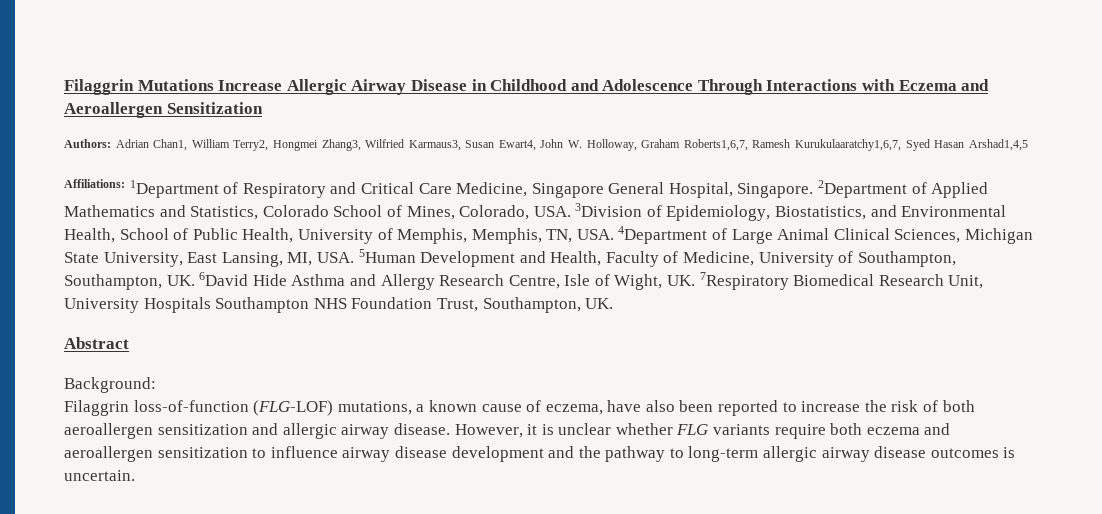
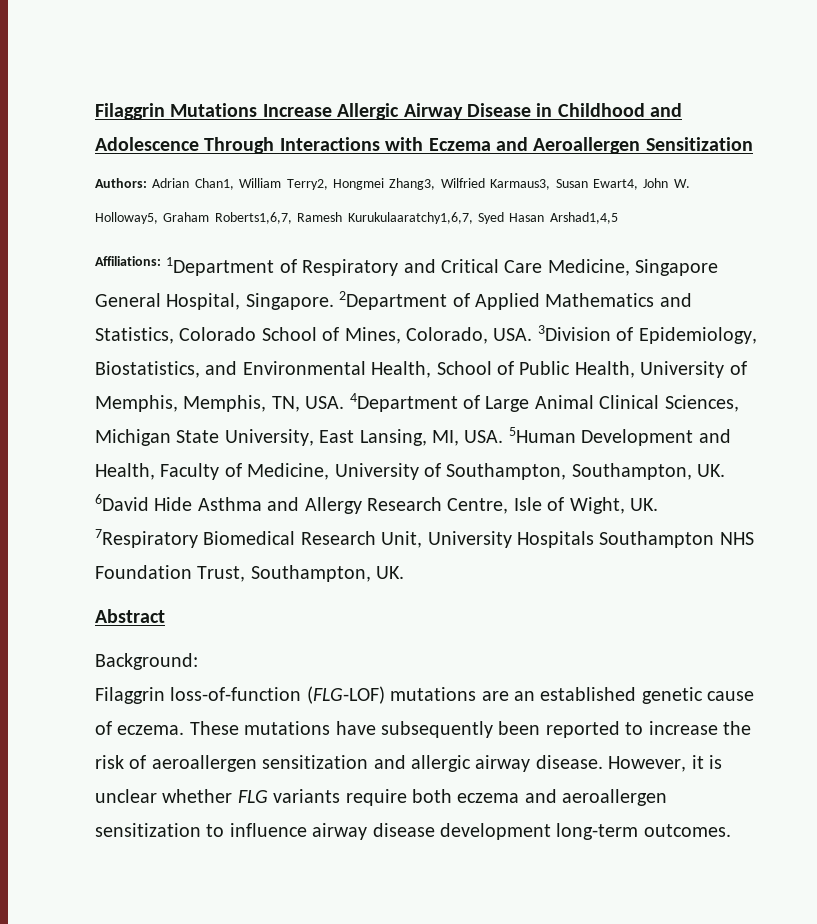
[586,139,637,151] Holloway, -> [95,212,158,224] Holloway5,
[337,400,675,415] mutations, a known cause of eczema, have also -> [390,687,755,704] [95,721,493,738] mutations are an established genetic cause of eczema. These mutations have subsequently
[942,400,975,412] both -> (147, 762) none
[548,446,1016,462] [64,470,135,481] and the pathway to long-term allergic airway disease outcomes is uncertain. -> [556,823,731,840] long-term outcomes.

